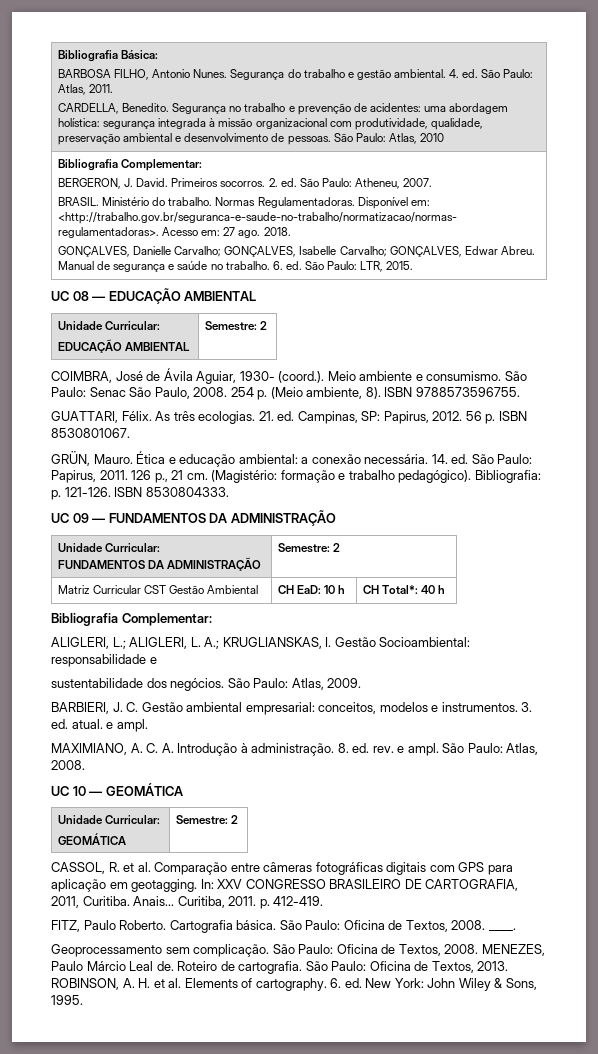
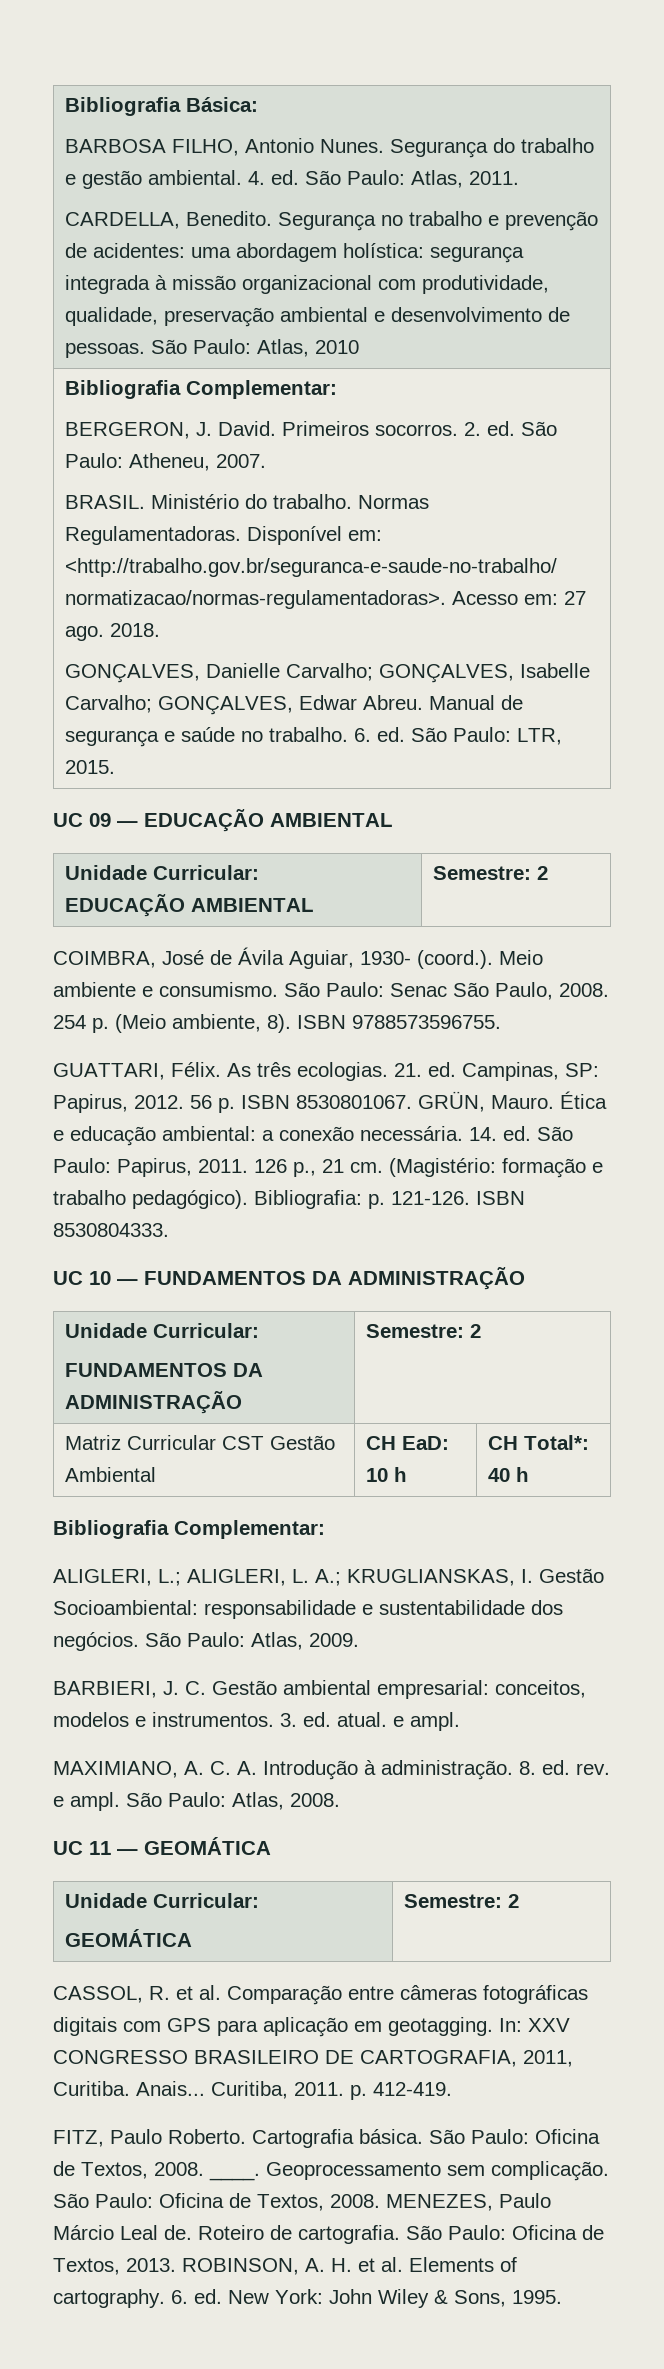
[72,291,89,301] 08 -> [89,813,111,827] 09
(130, 433) // -> (412, 1102) none
[72,513,89,523] 09 -> [89,1271,111,1285] 10
(157, 660) // -> (373, 1609) none
[72,786,86,796] 10 -> [89,1841,111,1855] 11
(516, 930) // -> (260, 2177) none

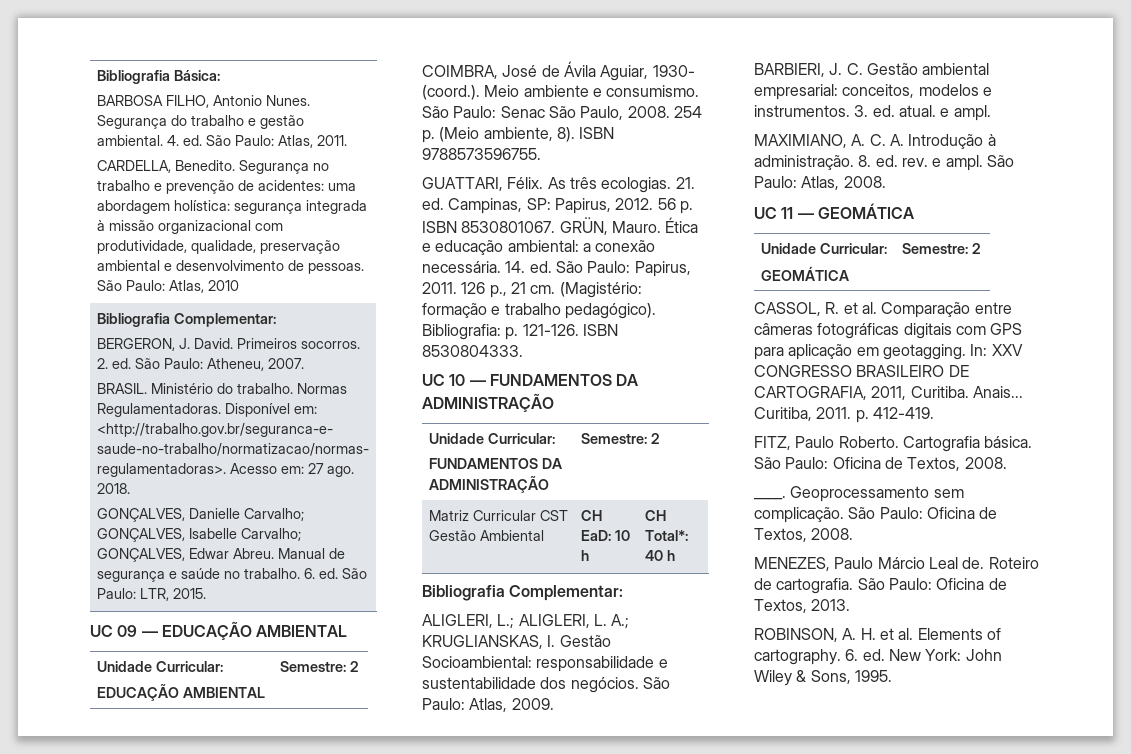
(204, 2169) none -> (1007, 463) //
(380, 2201) none -> (854, 534) //
(176, 2265) none -> (851, 605) //

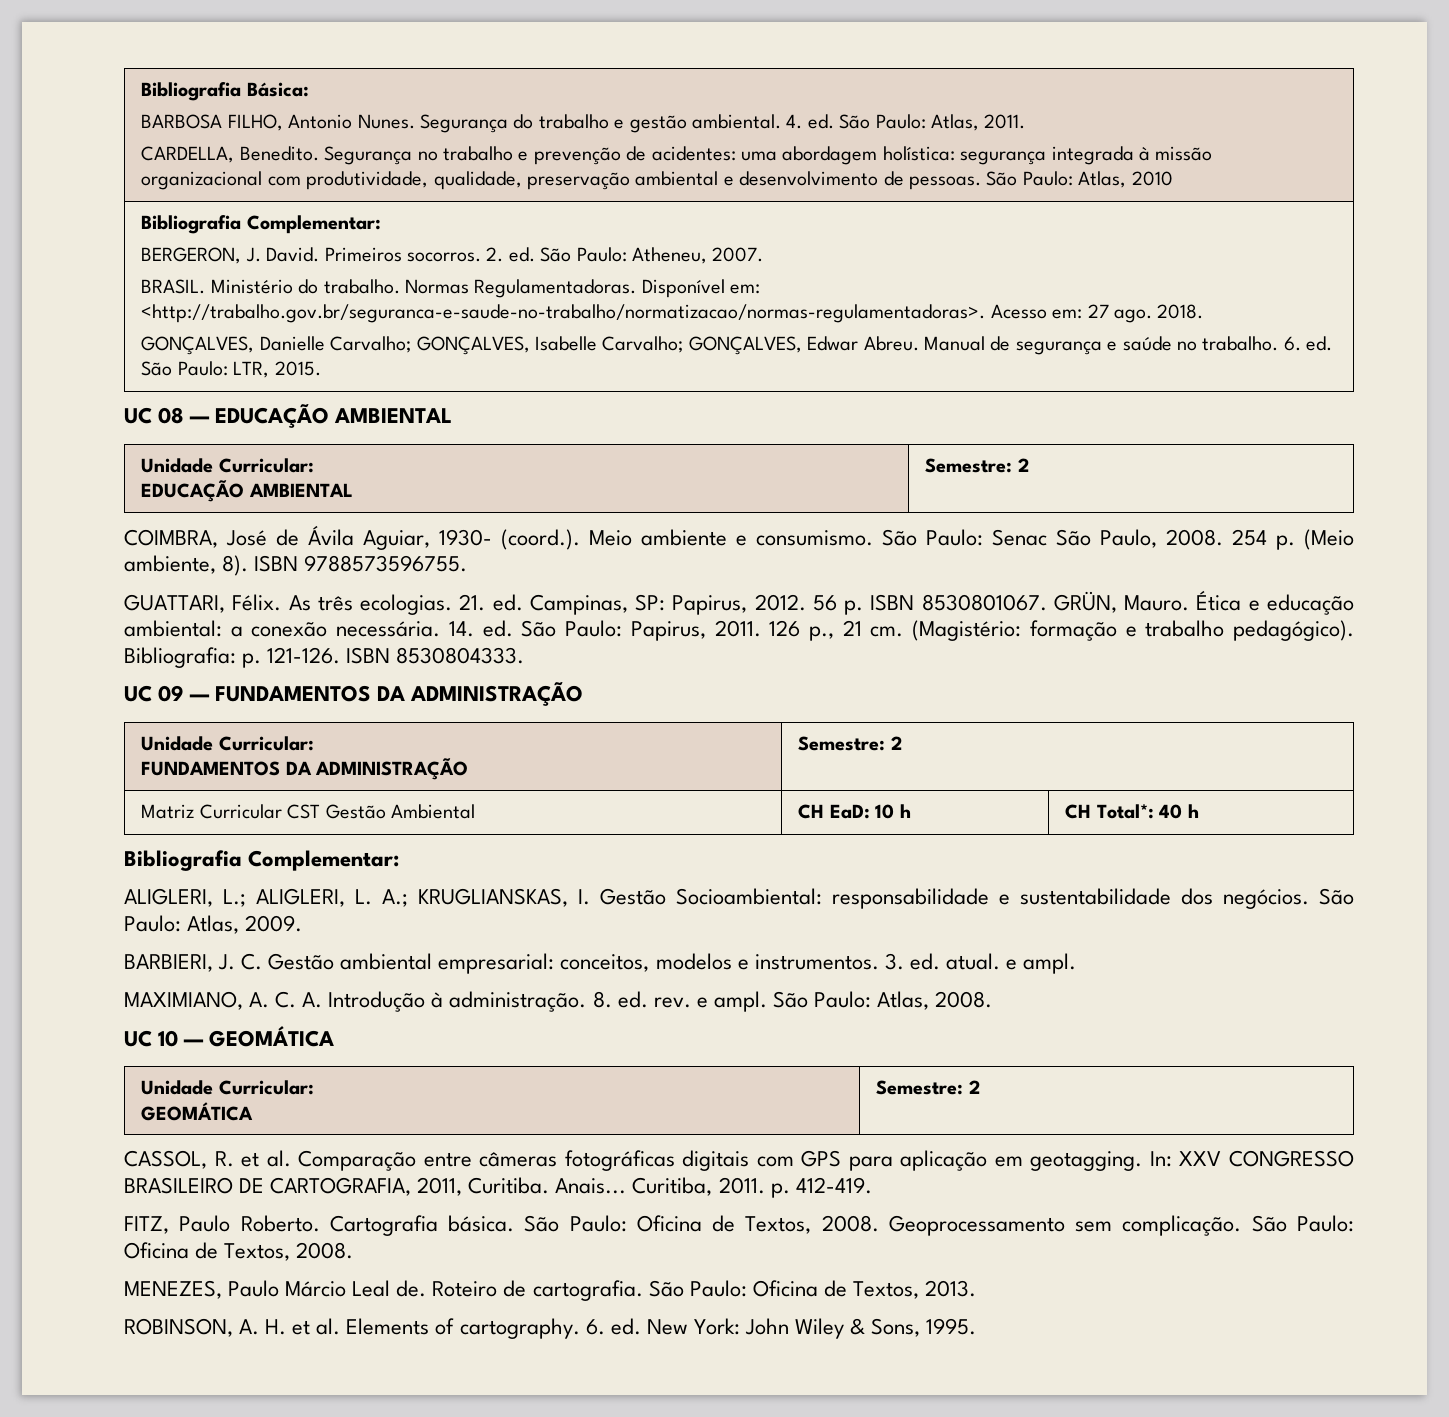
[117,625,138,637] 09 -> [158,407,185,424] 08
[449,374,466,386] 10 -> [158,685,185,702] 09
[781,207,794,219] 11 -> [158,1030,179,1047] 10
[754,496,786,500] // ____. -> (879, 1223) none

